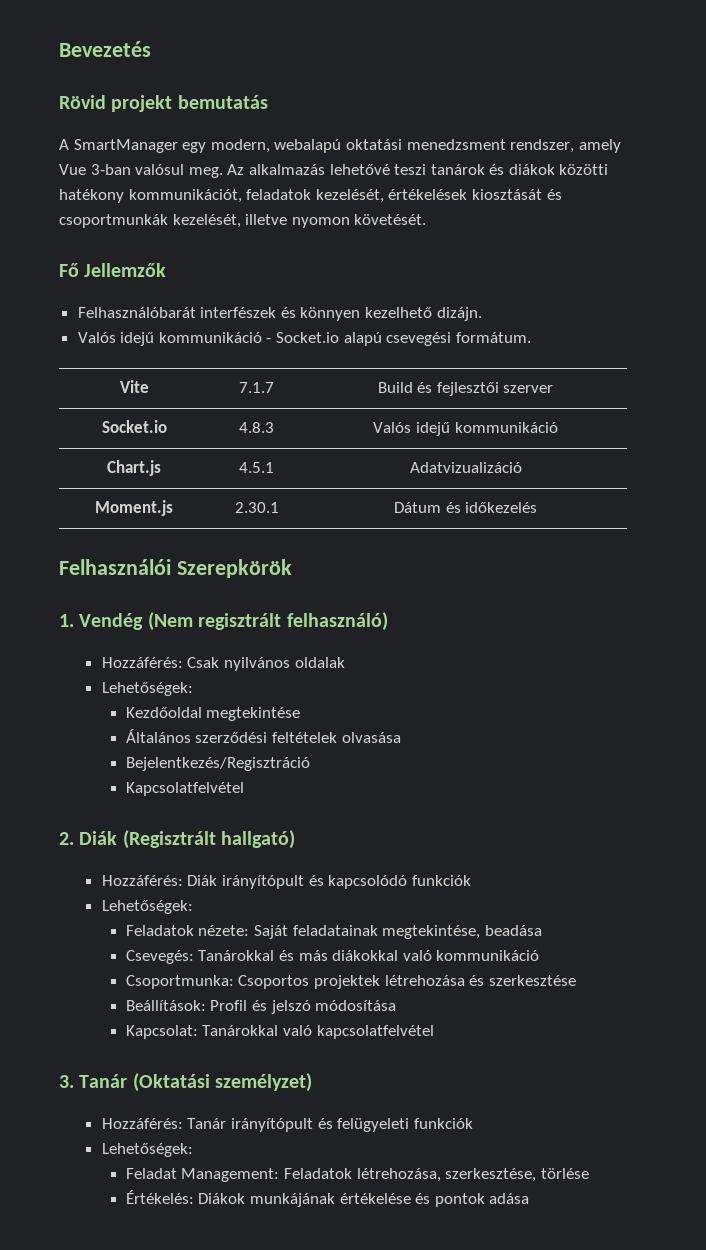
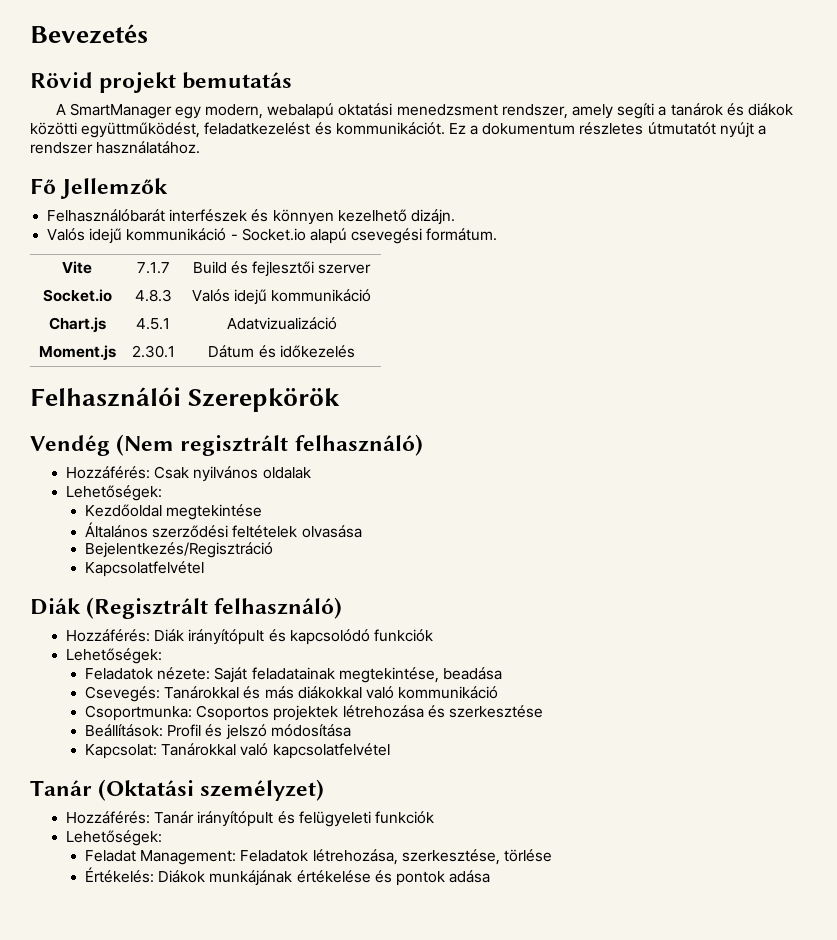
[59,164,609,178] [59,189,562,203] [59,214,427,228] Vue 3-ban valósul meg. Az alkalmazás lehetővé teszi tanárok és diákok közötti hatékony kommunikációt, feladatok kezelését, értékelések kiosztását és csoportmunkák kezelését, illetve nyomon követését. -> [617,103,793,119] [30,122,767,138] [30,141,201,154] segíti a tanárok és diákok közötti együttműködést, feladatkezelést és kommunikációt. Ez a dokumentum részletes útmutatót nyújt a rendszer használatához.
[59,614,74,627] 1. -> (341, 400) none
[59,832,74,845] 2. -> (205, 569) none
[221,830,296,849] hallgató) -> [214,597,343,619] felhasználó)
[59,1075,74,1088] 3. -> (390, 751) none

